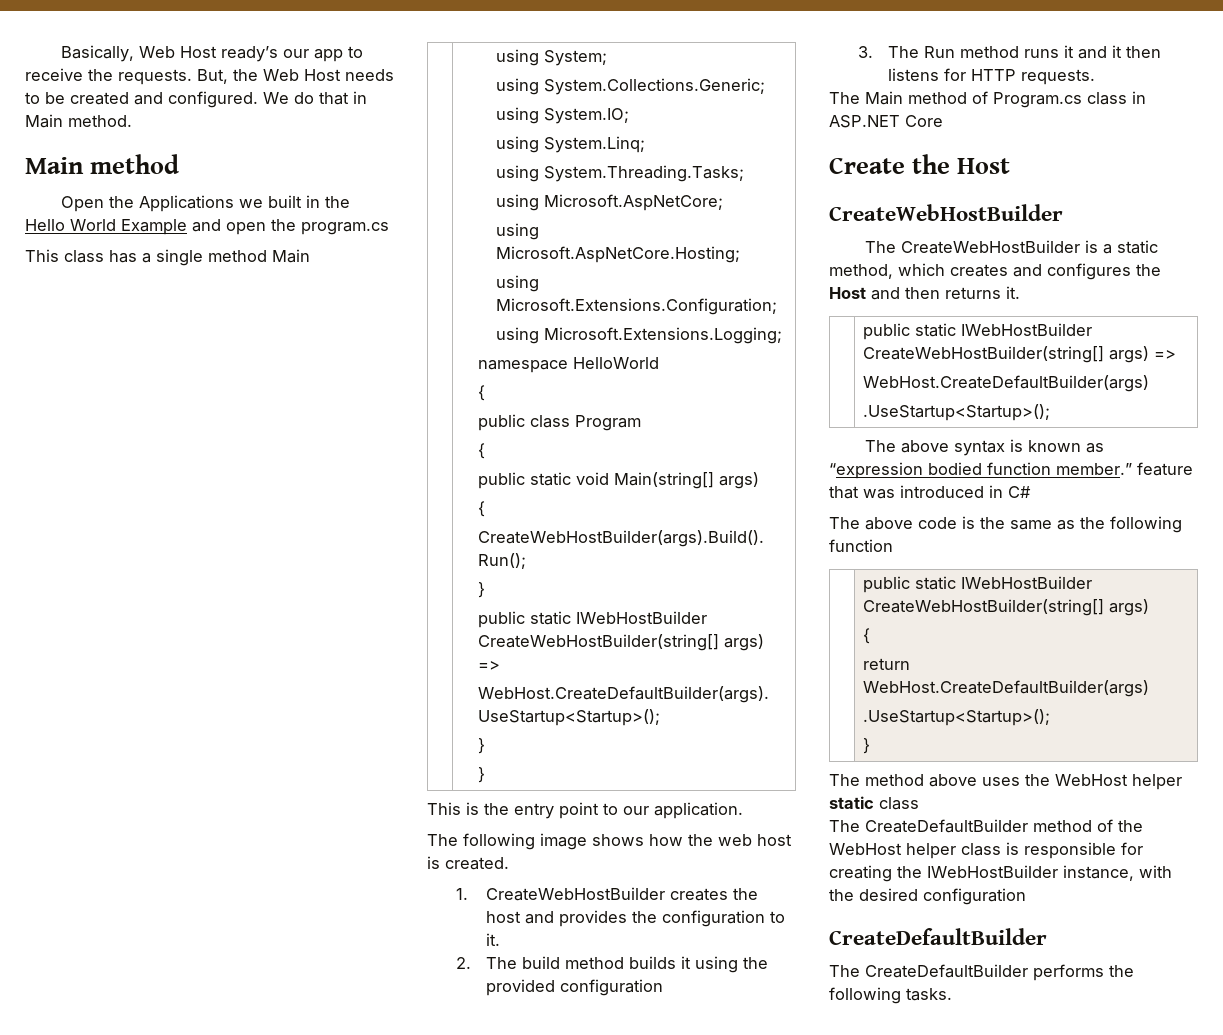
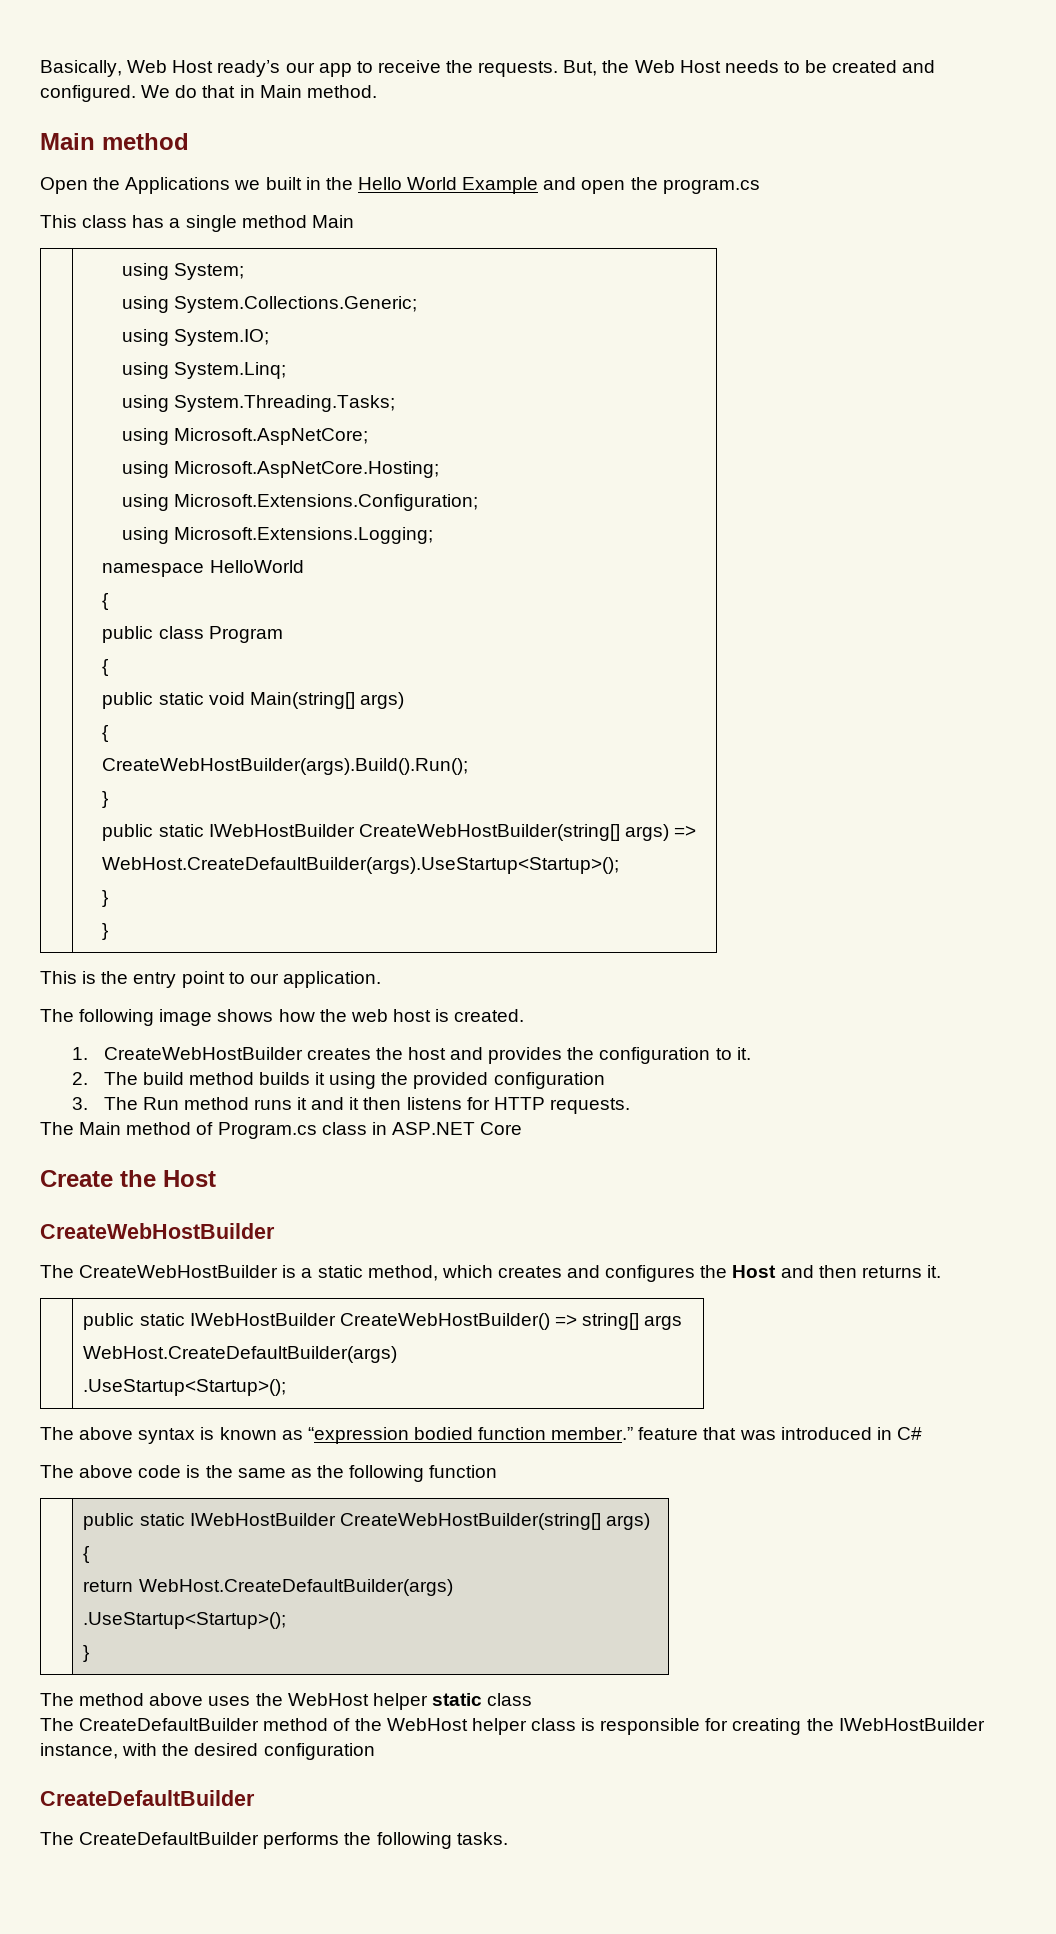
[862,346,1176,363] CreateWebHostBuilder(string[] args) => -> [339,1313,683,1330] CreateWebHostBuilder() => string[] args

